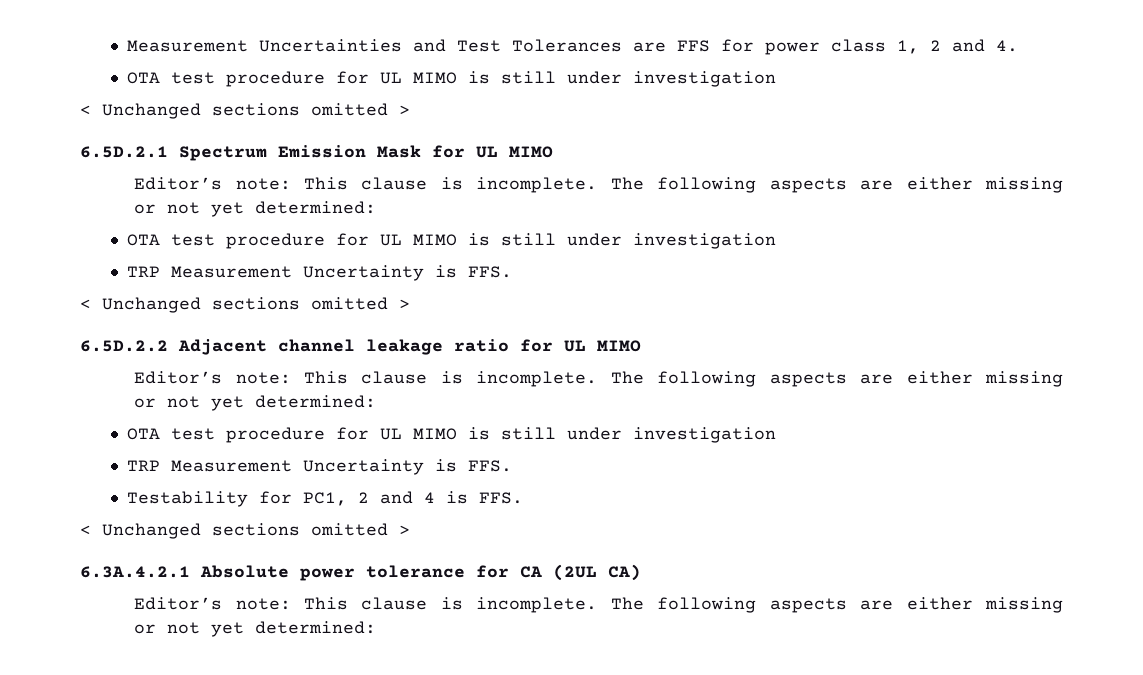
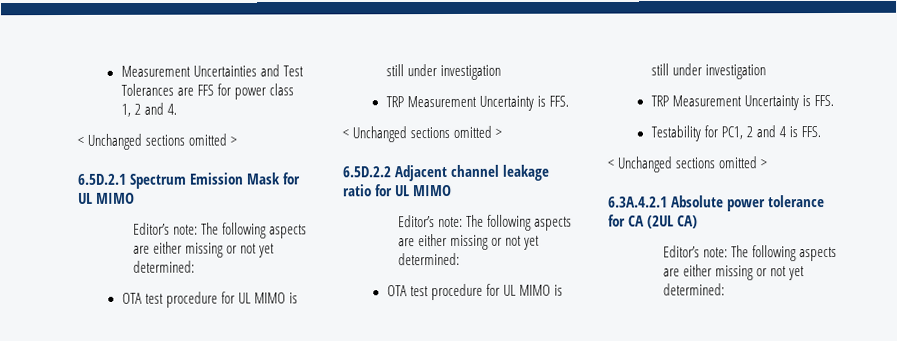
[126,71,776,87] // OTA test procedure for UL MIMO is still under investigation -> (178, 109) none
[303,177,598,193] This clause is incomplete. -> (198, 229) none
[303,371,598,387] This clause is incomplete. -> (463, 222) none
[303,597,598,613] This clause is incomplete. -> (728, 252) none

